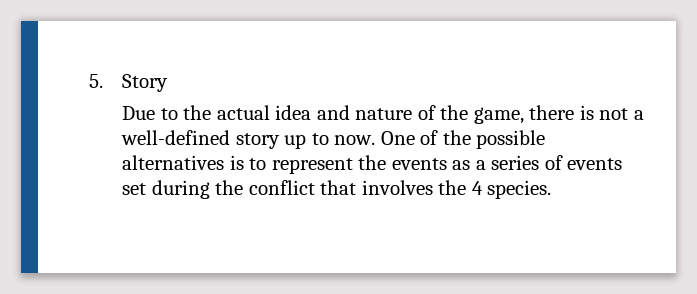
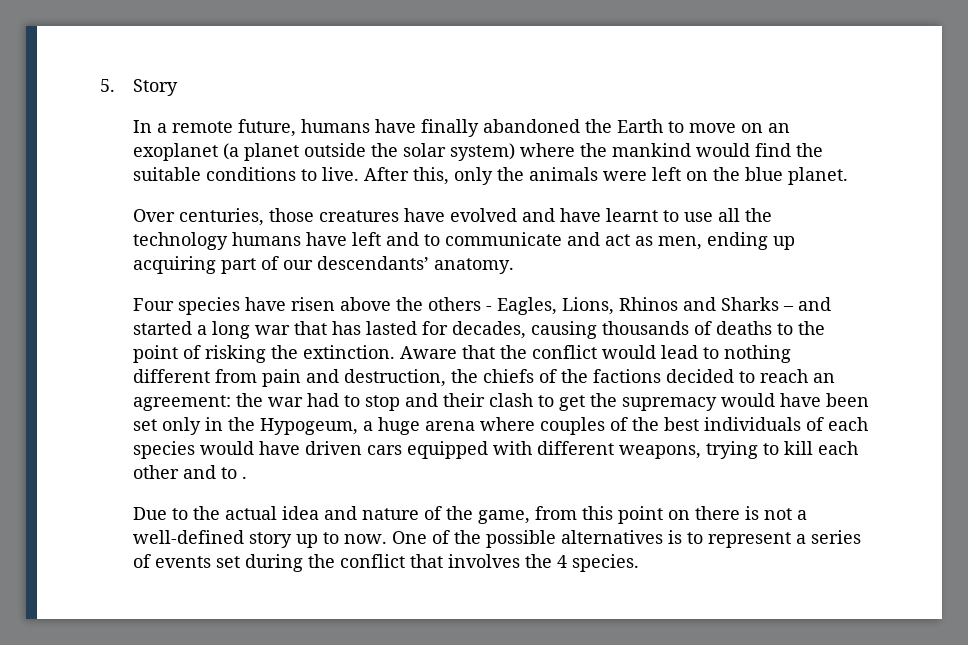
(168, 83) none -> [133,119,791,137] [133,143,824,161] [133,167,849,185] [133,208,773,226] [133,232,796,250] [133,256,515,274] [133,297,832,315] [133,321,826,339] [133,345,792,363] [133,369,836,387] [133,393,870,411] [133,417,869,435] [133,441,859,459] [133,465,248,479] // In a remote future, humans have finally abandoned the Earth to move on an exoplanet (a planet outside the solar system) where the mankind would find the suitable conditions to live. After this, only the animals were left on the blue planet. // Over centuries, those creatures have evolved and have learnt to use all the technology humans have left and to communicate and act as men, ending up acquiring part of our descendants’ anatomy. // Four species have risen above the others - Eagles, Lions, Rhinos and Sharks – and started a long war that has lasted for decades, causing thousands of deaths to the point of risking the extinction. Aware that the conflict would lead to nothing different from pain and destruction, the chiefs of the factions decided to reach an agreement: the war had to stop and their clash to get the supremacy would have been set only in the Hypogeum, a huge arena where couples of the best individuals of each species would have driven cars equipped with different weapons, trying to kill each other and to .
(524, 115) none -> [535,506,691,524] from this point on
[358,155,471,170] the events as -> (792, 540) none

